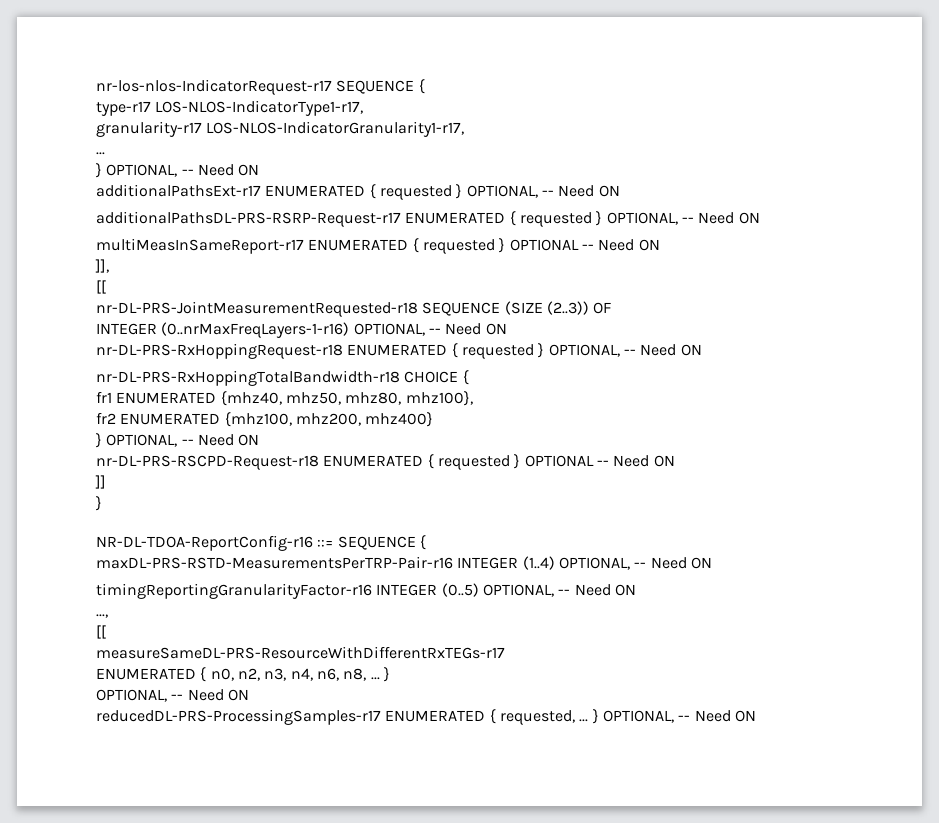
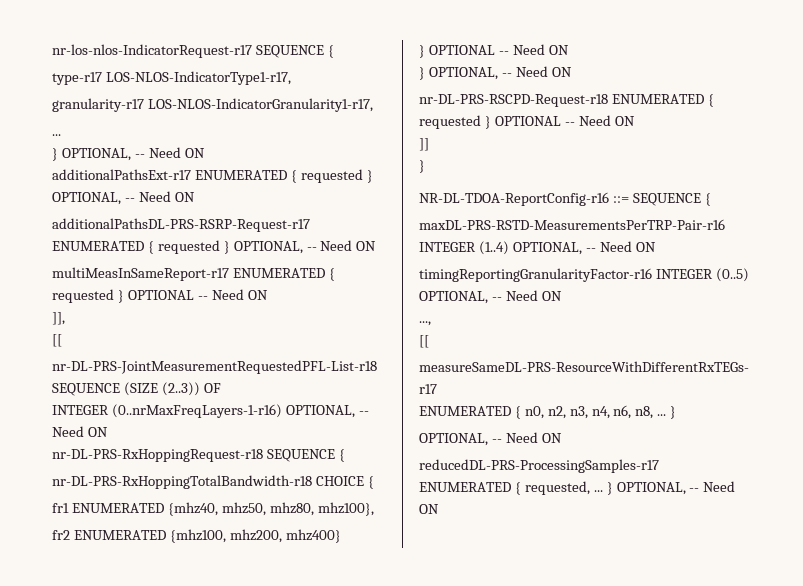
[96,301,418,317] nr-DL-PRS-JointMeasurementRequested-r18 -> [52,360,377,374] nr-DL-PRS-JointMeasurementRequestedPFL-List-r18
[347,343,702,359] ENUMERATED { requested } OPTIONAL, -- Need ON -> [266,449,345,462] SEQUENCE {
(434, 419) none -> [419,44,569,58] // } OPTIONAL -- Need ON

